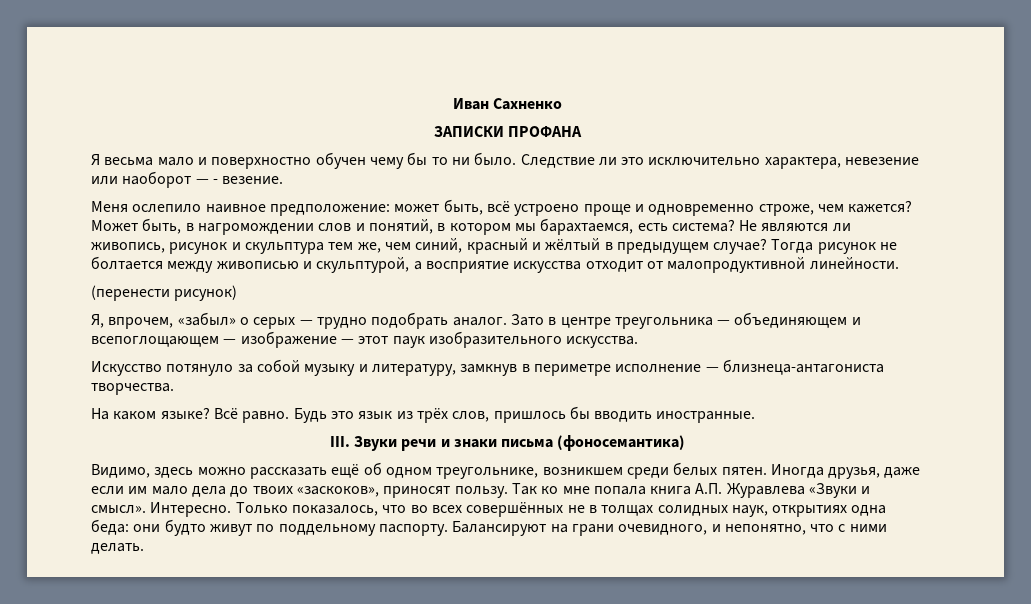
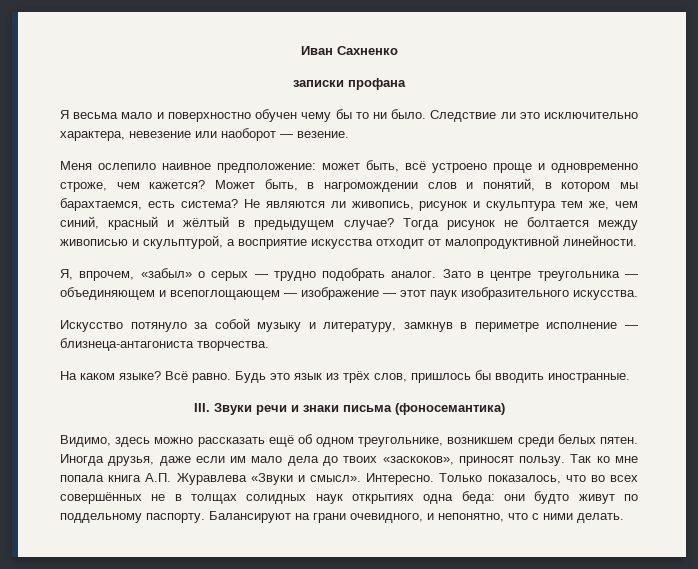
[433,126,583,137] ЗАПИСКИ ПРОФАНА -> [293,78,406,90] записки профана
[212,179,218,184] - -> (293, 136) none
[91,285,238,301] // (перенести рисунок) -> (637, 240) none
[731,505,768,517] наук, -> [315,494,343,504] наук

